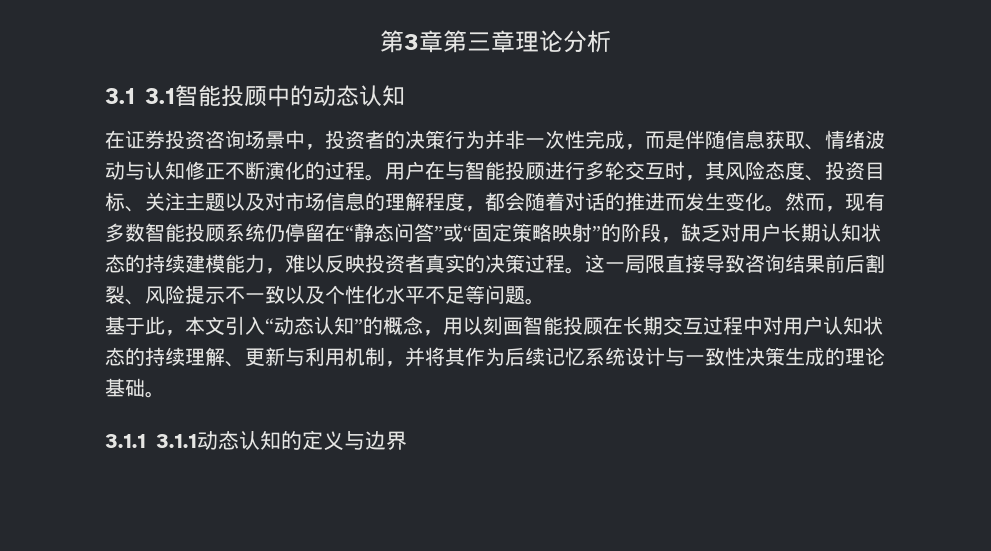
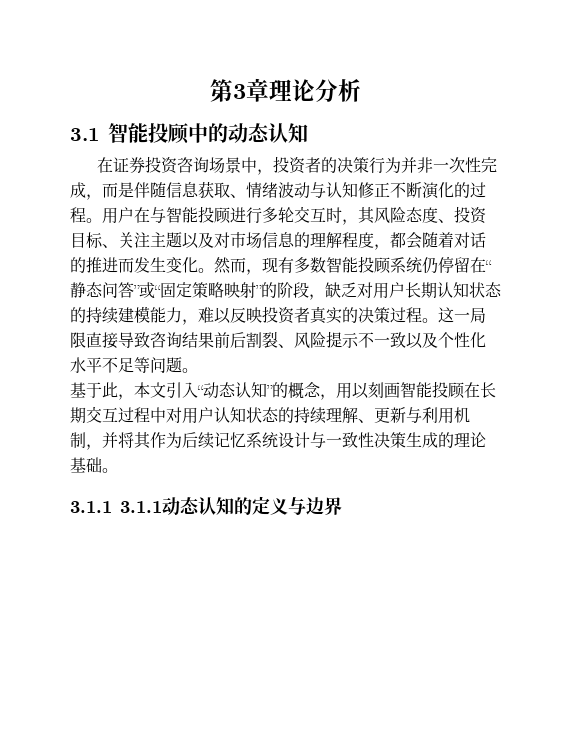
[443,30,515,53] 第三章 -> (269, 90) none
[145,88,175,104] 3.1 -> (100, 134) none

